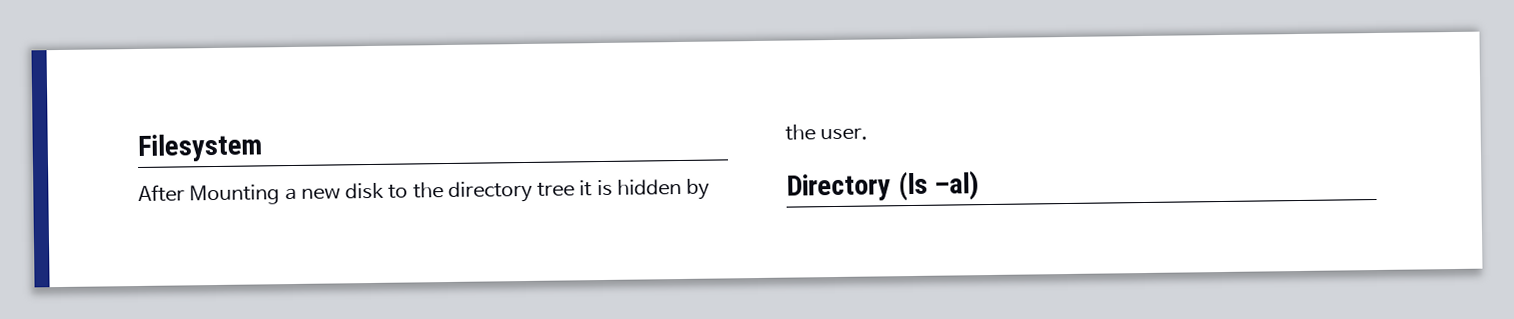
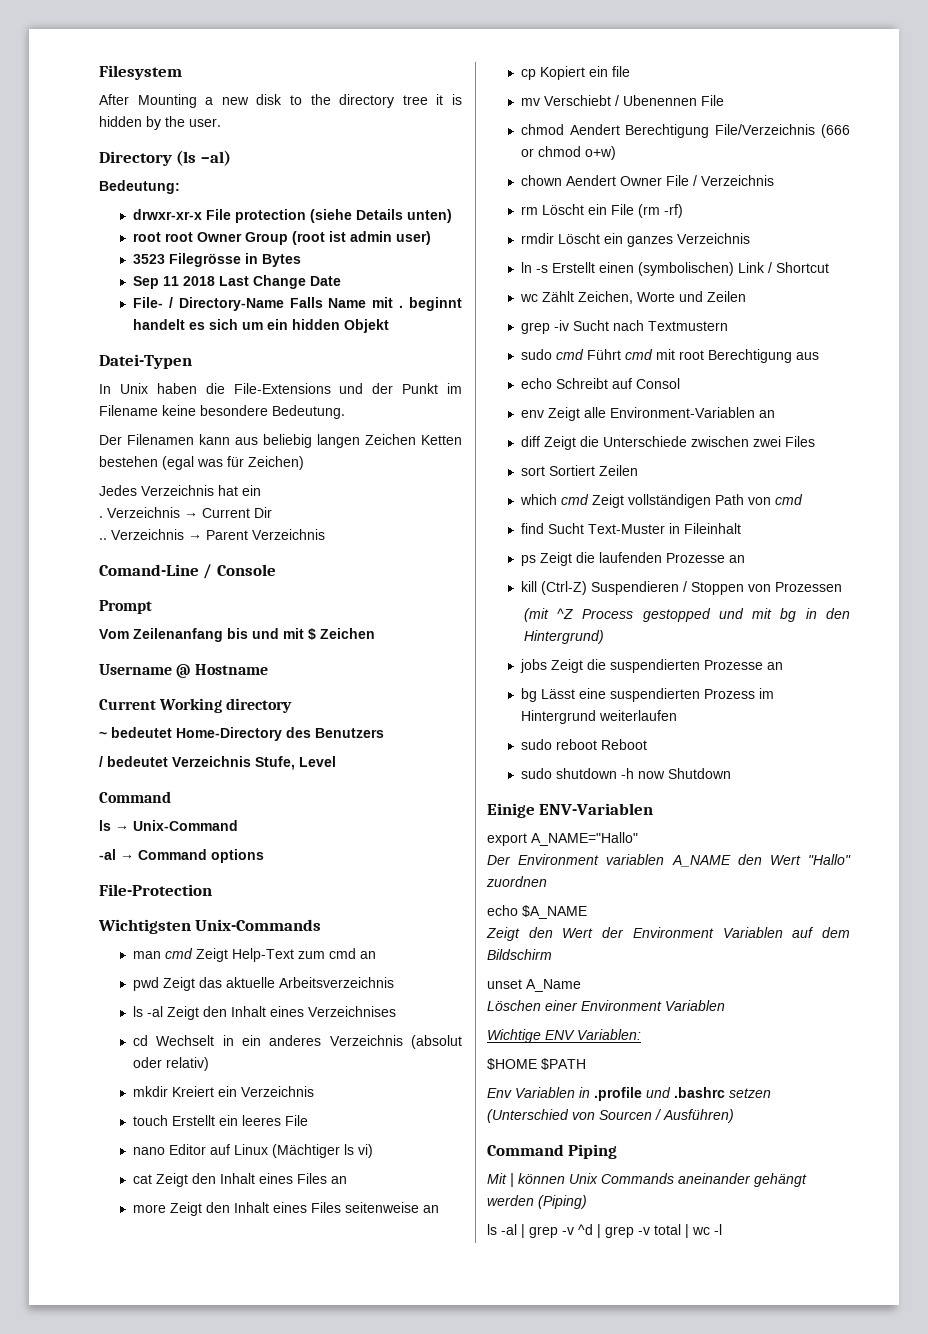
(980, 186) none -> [99,180,180,194] [132,209,452,223] [132,231,431,245] [132,253,301,267] [132,275,341,289] [132,297,462,311] [132,319,389,333] [99,354,192,369] [99,383,462,394] [99,405,345,419] [99,434,462,448] [99,456,304,470] [99,485,261,496] [99,507,272,518] [99,529,325,540] [99,564,276,579] [99,600,152,614] [99,628,375,642] [99,664,269,678] [99,698,293,713] [99,727,384,741] [99,756,336,770] [99,791,171,803] [99,820,238,831] [99,849,264,863] [99,884,212,896] [98,919,322,934] [132,948,376,962] [132,977,394,991] [132,1006,396,1020] [132,1035,462,1049] [132,1057,209,1071] [132,1086,314,1097] [132,1115,308,1126] [132,1144,373,1158] [132,1173,347,1187] [132,1202,439,1216] [520,66,630,80] [520,95,724,106] [520,124,850,138] [520,146,616,160] [520,175,774,186] [520,204,683,218] [520,233,750,247] [520,262,829,276] [519,291,746,304] [520,320,728,334] [520,349,819,363] [520,378,680,389] [520,407,775,421] [520,436,815,450] [520,465,638,476] [519,494,803,508] [520,523,741,534] [520,552,745,566] [520,581,842,595] [523,608,851,622] [523,630,604,644] [519,659,783,673] [520,688,774,702] [520,710,677,724] [520,739,647,750] [520,768,731,779] [487,803,654,818] [487,832,638,846] [487,854,851,867] [486,876,547,887] [487,905,587,919] [486,927,850,941] [487,949,552,960] [487,979,581,992] [487,1000,725,1011] [487,1029,641,1043] [487,1058,586,1070] [487,1087,771,1101] [487,1109,734,1123] [487,1144,618,1159] [487,1173,807,1187] [487,1195,587,1209] [487,1224,722,1238] // Bedeutung: // drwxr-xr-x File protection (siehe Details unten) // root root Owner Group (root ist admin user) // 3523 Filegrösse in Bytes // Sep 11 2018 Last Change Date // File- / Directory-Name Falls Name mit . beginnt handelt es sich um ein hidden Objekt // Datei-Typen // In Unix haben die File-Extensions und der Punkt im Filename keine besondere Bedeutung. // Der Filenamen kann aus beliebig langen Zeichen Ketten bestehen (egal was für Zeichen) // Jedes Verzeichnis hat ein // . Verzeichnis → Current Dir // .. Verzeichnis → Parent Verzeichnis // Comand-Line / Console // Prompt // Vom Zeilenanfang bis und mit $ Zeichen // Username @ Hostname // Current Working directory // ~ bedeutet Home-Directory des Benutzers // / bedeutet Verzeichnis Stufe, Level // Command // ls → Unix-Command // -al → Command options // File-Protection // Wichtigsten Unix-Commands // man cmd Zeigt Help-Text zum cmd an // pwd Zeigt das aktuelle Arbeitsverzeichnis // ls -al Zeigt den Inhalt eines Verzeichnises // cd Wechselt in ein anderes Verzeichnis (absolut oder relativ) // mkdir Kreiert ein Verzeichnis // touch Erstellt ein leeres File // nano Editor auf Linux (Mächtiger ls vi) // cat Zeigt den Inhalt eines Files an // more Zeigt den Inhalt eines Files seitenweise an // cp Kopiert ein file // mv Verschiebt / Ubenennen File // chmod Aendert Berechtigung File/Verzeichnis (666 or chmod o+w) // chown Aendert Owner File / Verzeichnis // rm Löscht ein File (rm -rf) // rmdir Löscht ein ganzes Verzeichnis // ln -s Erstellt einen (symbolischen) Link / Shortcut // wc Zählt Zeichen, Worte und Zeilen // grep -iv Sucht nach Textmustern // sudo cmd Führt cmd mit root Berechtigung aus // echo Schreibt auf Consol // env Zeigt alle Environment-Variablen an // diff Zeigt die Unterschiede zwischen zwei Files // sort Sortiert Zeilen // which cmd Zeigt vollständigen Path von cmd // find Sucht Text-Muster in Fileinhalt // ps Zeigt die laufenden Prozesse an // kill (Ctrl-Z) Suspendieren / Stoppen von Prozessen // (mit ^Z Process gestopped und mit bg in den Hintergrund) // jobs Zeigt die suspendierten Prozesse an // bg Lässt eine suspendierten Prozess im Hintergrund weiterlaufen // sudo reboot Reboot // sudo shutdown -h now Shutdown // Einige ENV-Variablen // export A_NAME="Hallo" // Der Environment variablen A_NAME den Wert "Hallo" zuordnen // echo $A_NAME // Zeigt den Wert der Environment Variablen auf dem Bildschirm // unset A_Name // Löschen einer Environment Variablen // Wichtige ENV Variablen: // $HOME $PATH // Env Variablen in .profile und .bashrc setzen (Unterschied von Sourcen / Ausführen) // Command Piping // Mit | können Unix Commands aneinander gehängt werden (Piping) // ls -al | grep -v ^d | grep -v total | wc -l

